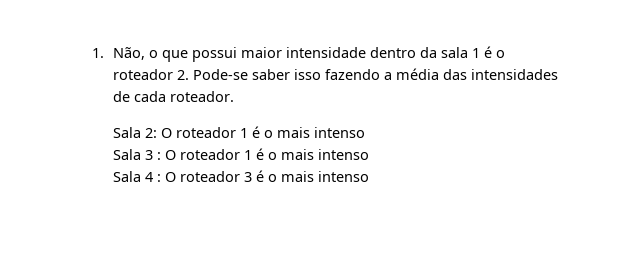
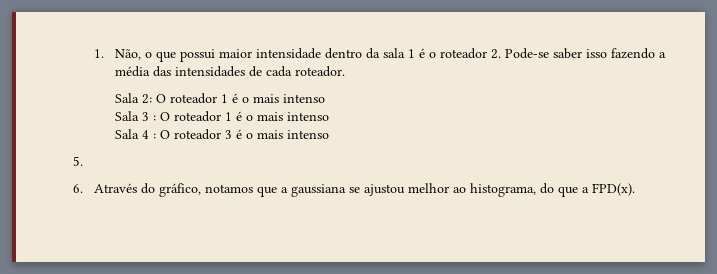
(370, 176) none -> [73,156,83,166] [73,183,635,197] // 5. // 6. Através do gráfico, notamos que a gaussiana se ajustou melhor ao histograma, do que a FPD(x).

